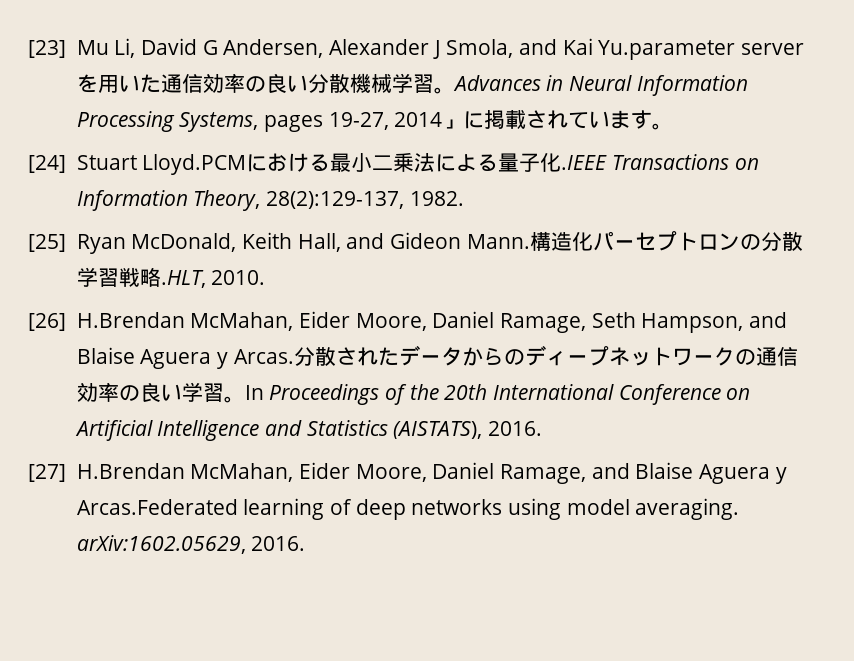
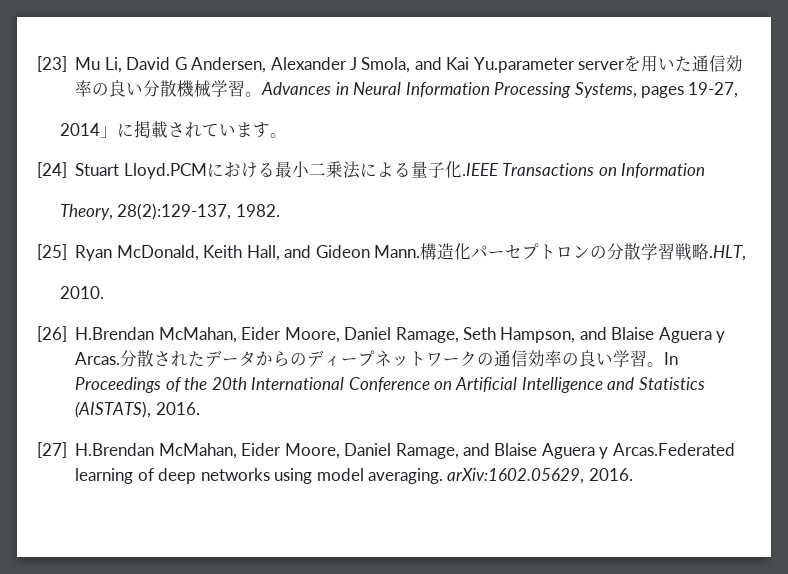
(389, 121) none -> (739, 90) //
(188, 200) none -> (706, 170) //
(206, 279) none -> (746, 253) //

